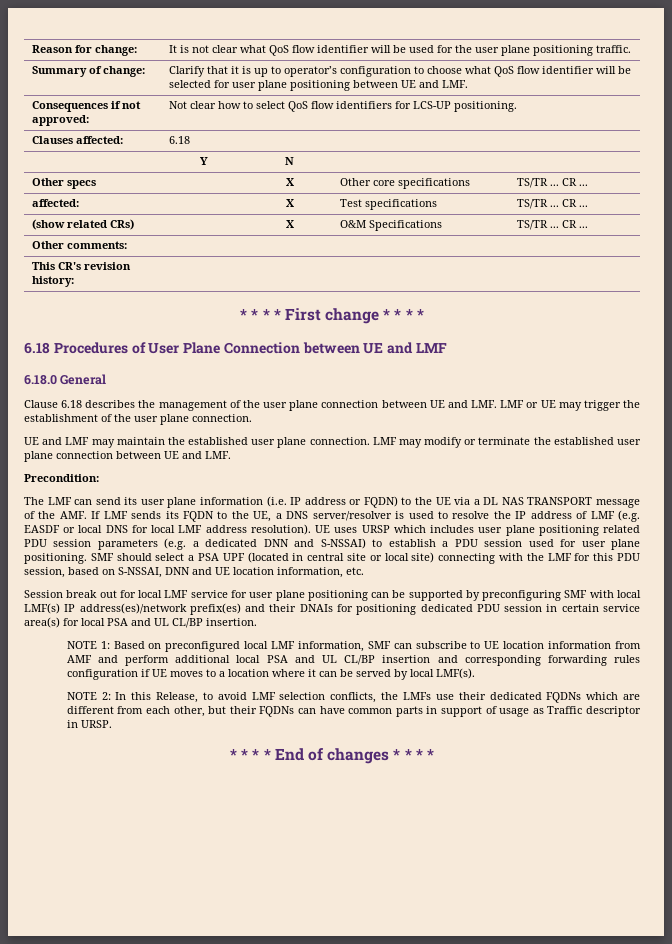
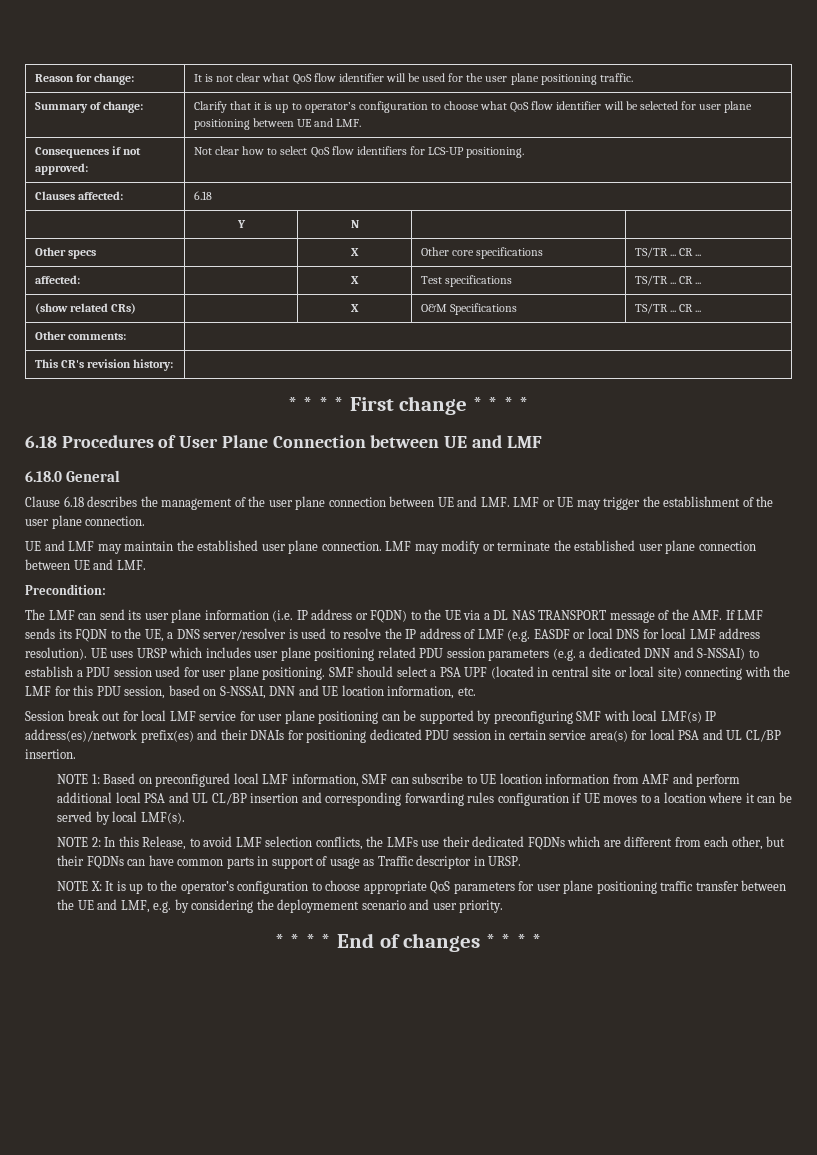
(112, 724) none -> [57,880,787,894] [57,899,504,913] // NOTE X: It is up to the operator’s configuration to choose appropriate QoS parameters for user plane positioning traffic transfer between the UE and LMF, e.g. by considering the deploymement scenario and user priority.

